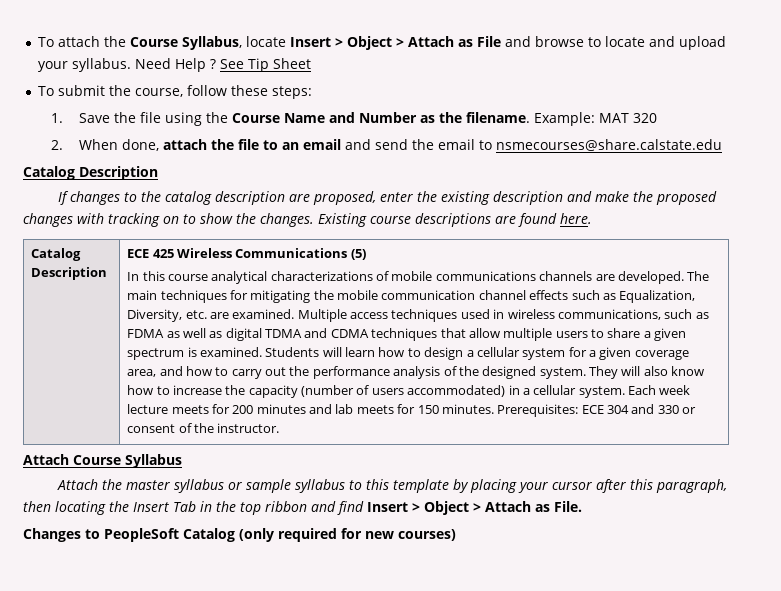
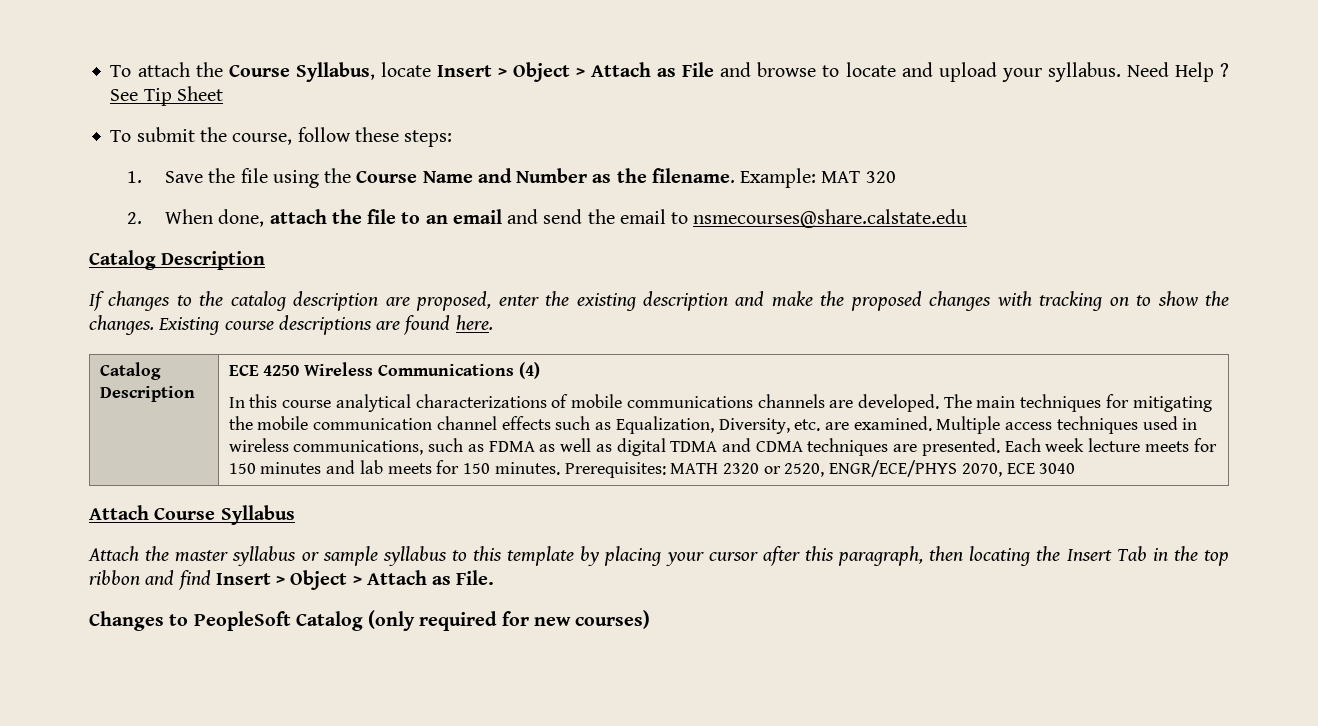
[152,249,174,258] 425 -> [263,365,300,376] 4250
[350,249,366,260] (5) -> [518,362,540,379] (4)
[440,328,687,341] [127,347,689,360] [127,366,705,379] [127,385,625,398] that allow multiple users to share a given spectrum is examined. Students will learn how to design a cellular system for a given coverage area, and how to carry out the performance analysis of the designed system. They will also know how to increase the capacity (number of users accommodated) in a cellular system. -> [893,438,1000,456] are presented.
[232,405,254,414] 200 -> [228,463,256,474] 150
[581,404,697,414] [127,423,280,433] ECE 304 and 330 or consent of the instructor. -> [670,460,1076,477] MATH 2320 or 2520, ENGR/ECE/PHYS 2070, ECE 3040

